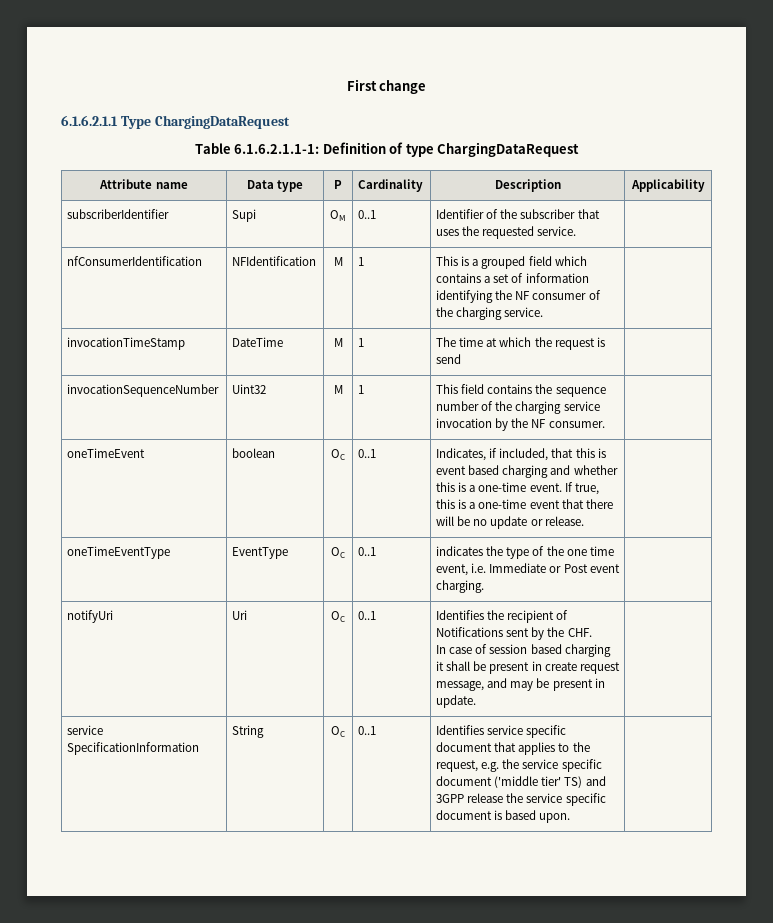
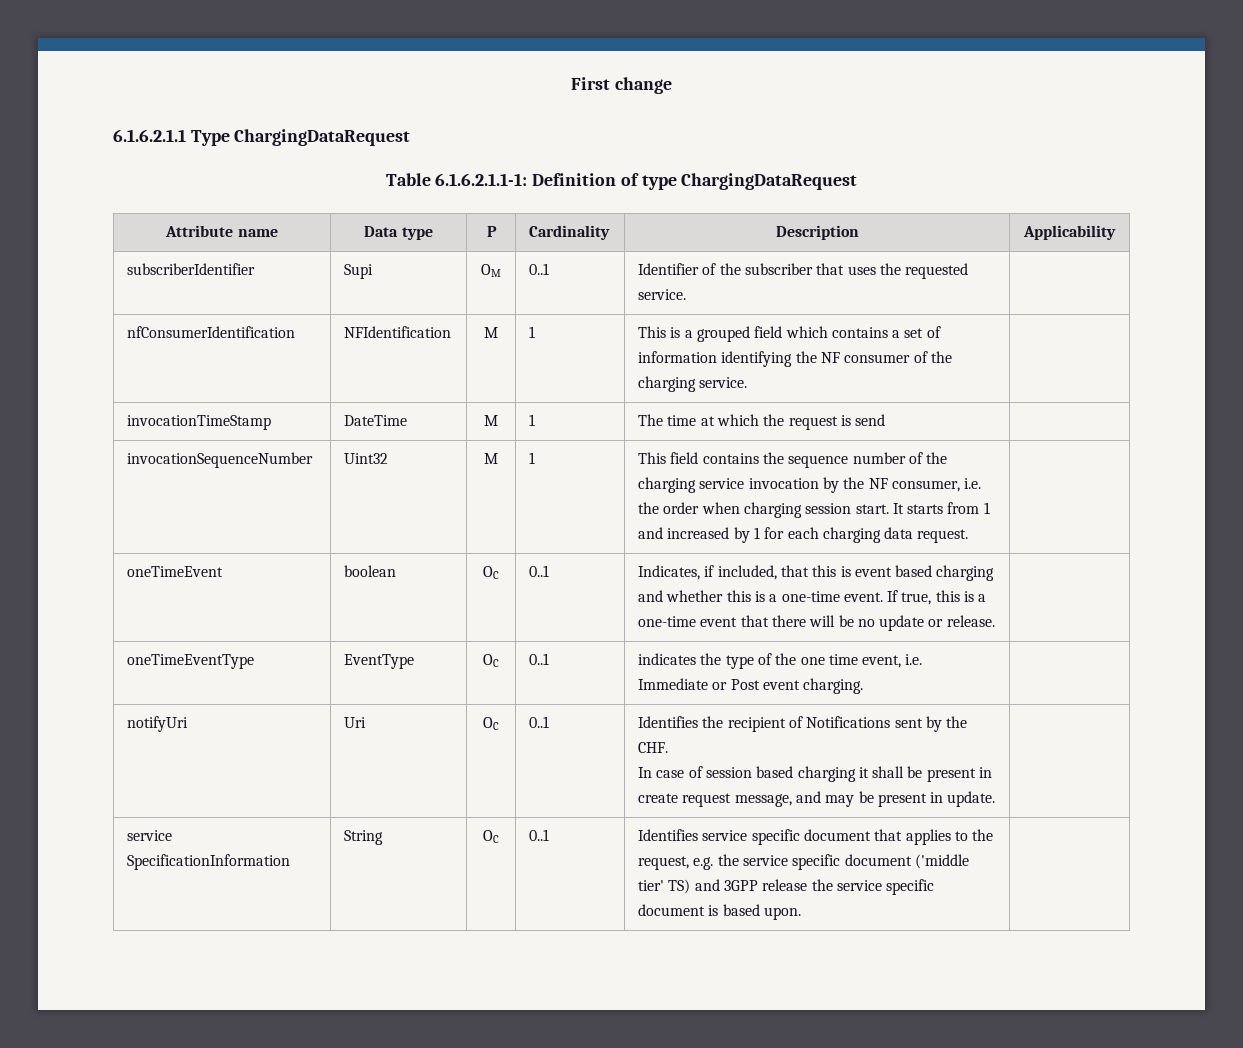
[548,421,605,428] consumer. -> [891,478,982,492] [637,502,990,518] [637,527,969,543] consumer, i.e. the order when charging session start. It starts from 1 and increased by 1 for each charging data request.

